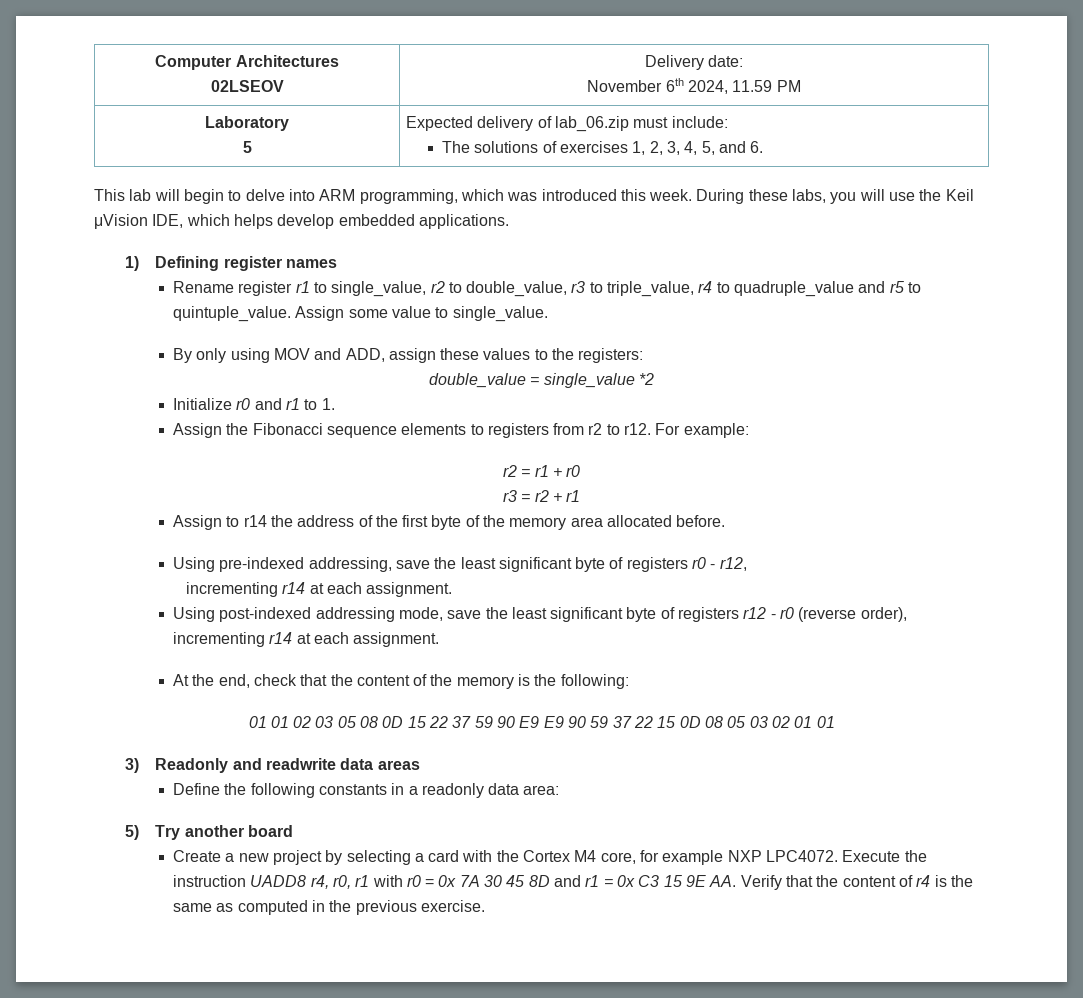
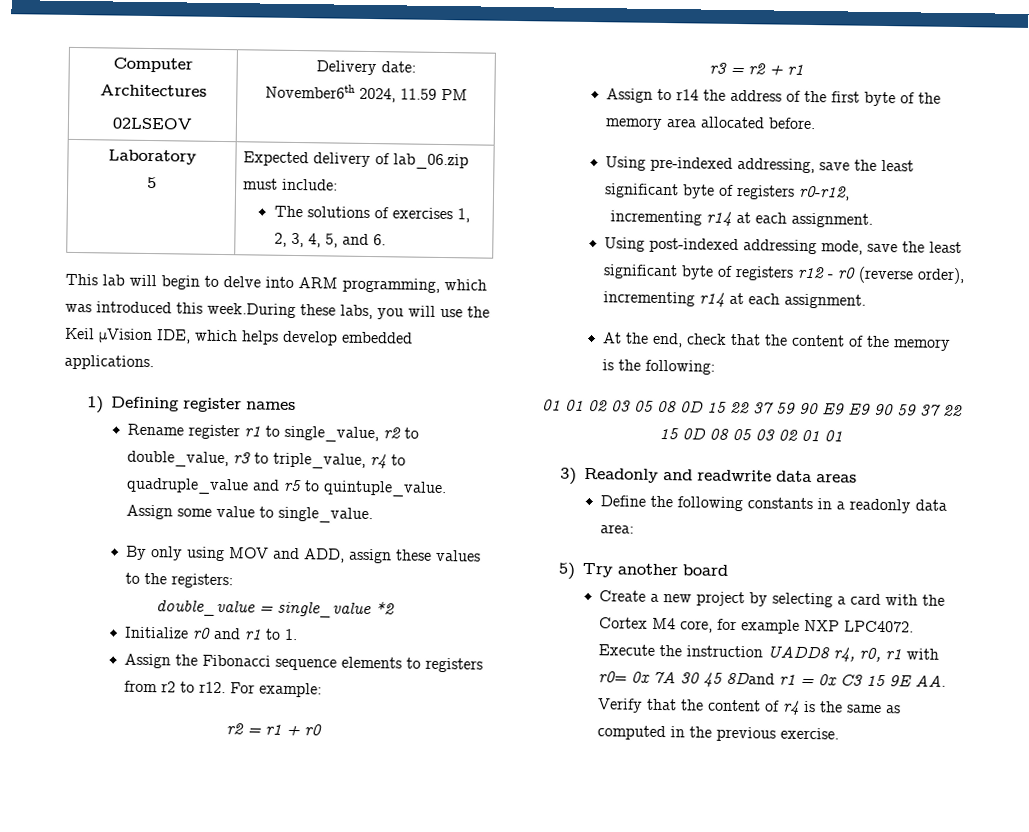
[587,78,684,92] November 6th -> [264,83,355,99] November6th
[649,189,745,204] week. During -> [207,302,296,319] week.During
[692,557,747,571] r0 - r12, -> [798,185,851,201] r0-r12,
[406,875,435,887] r0 = -> [598,671,628,683] r0=
[528,875,582,887] 8D and -> [726,671,776,685] 8Dand

